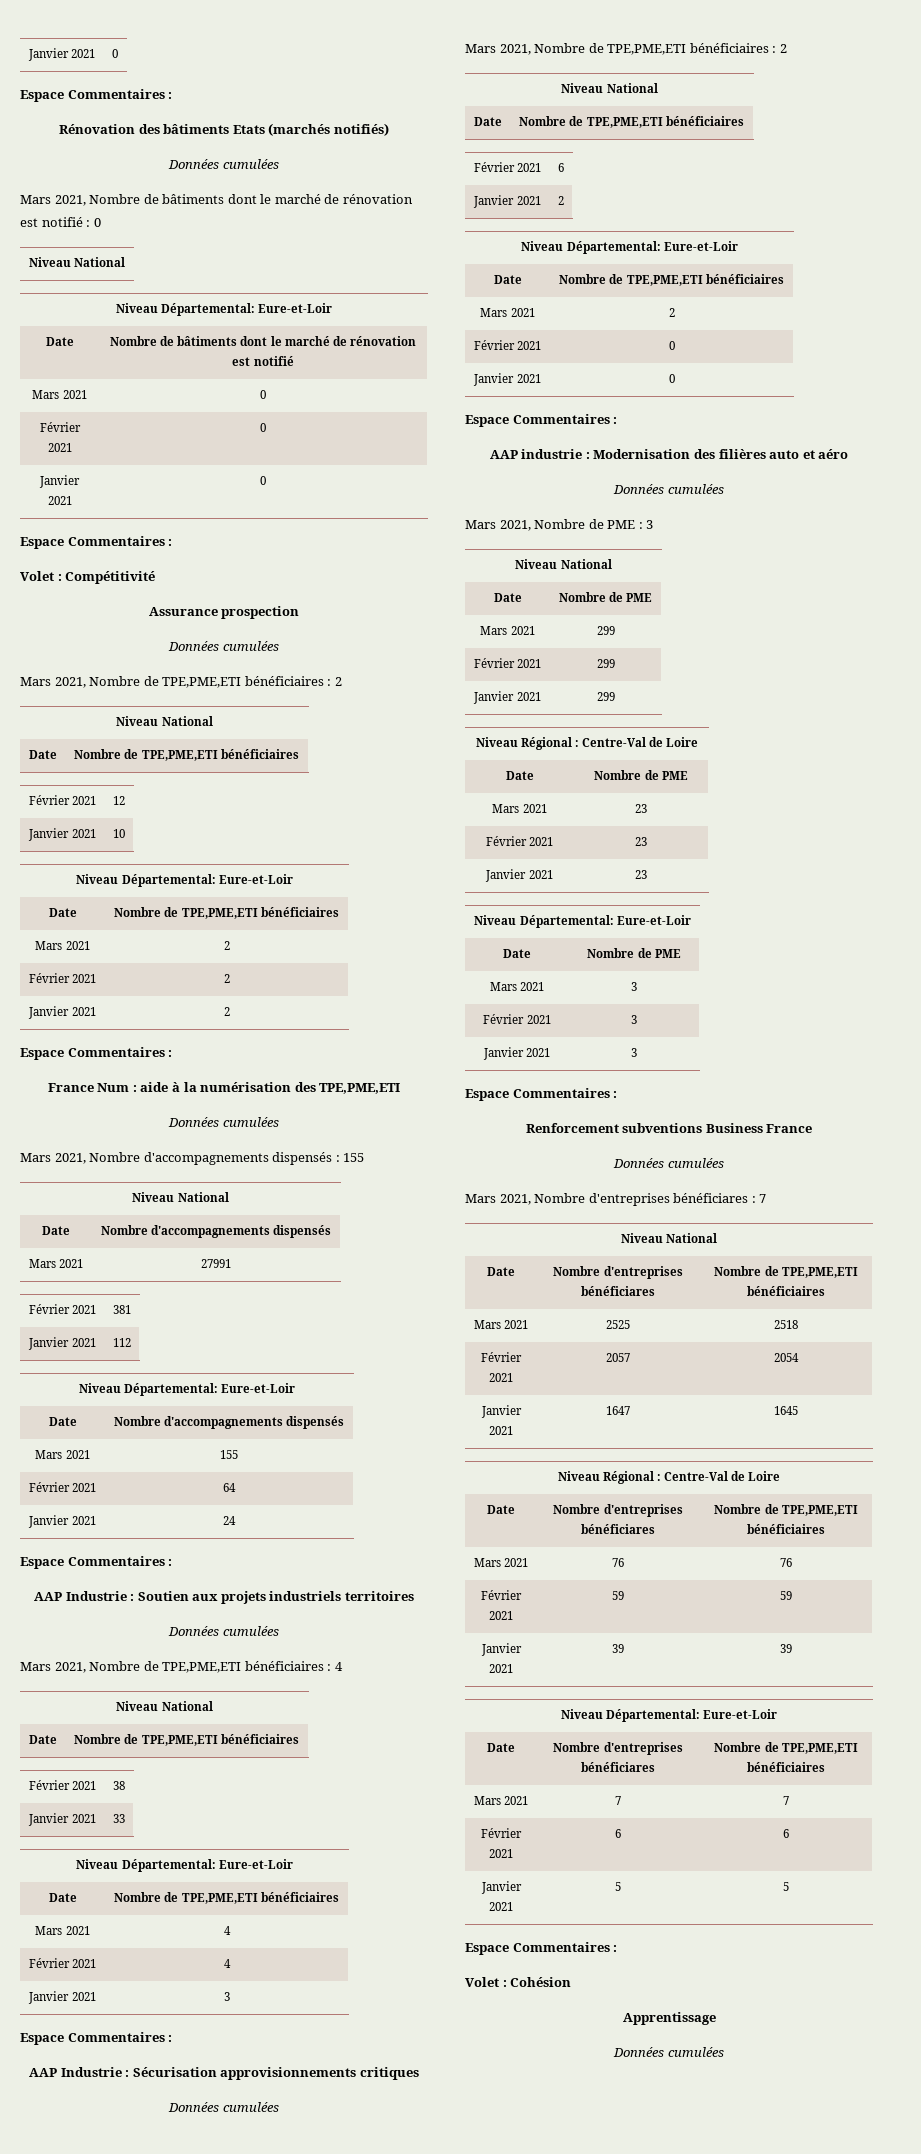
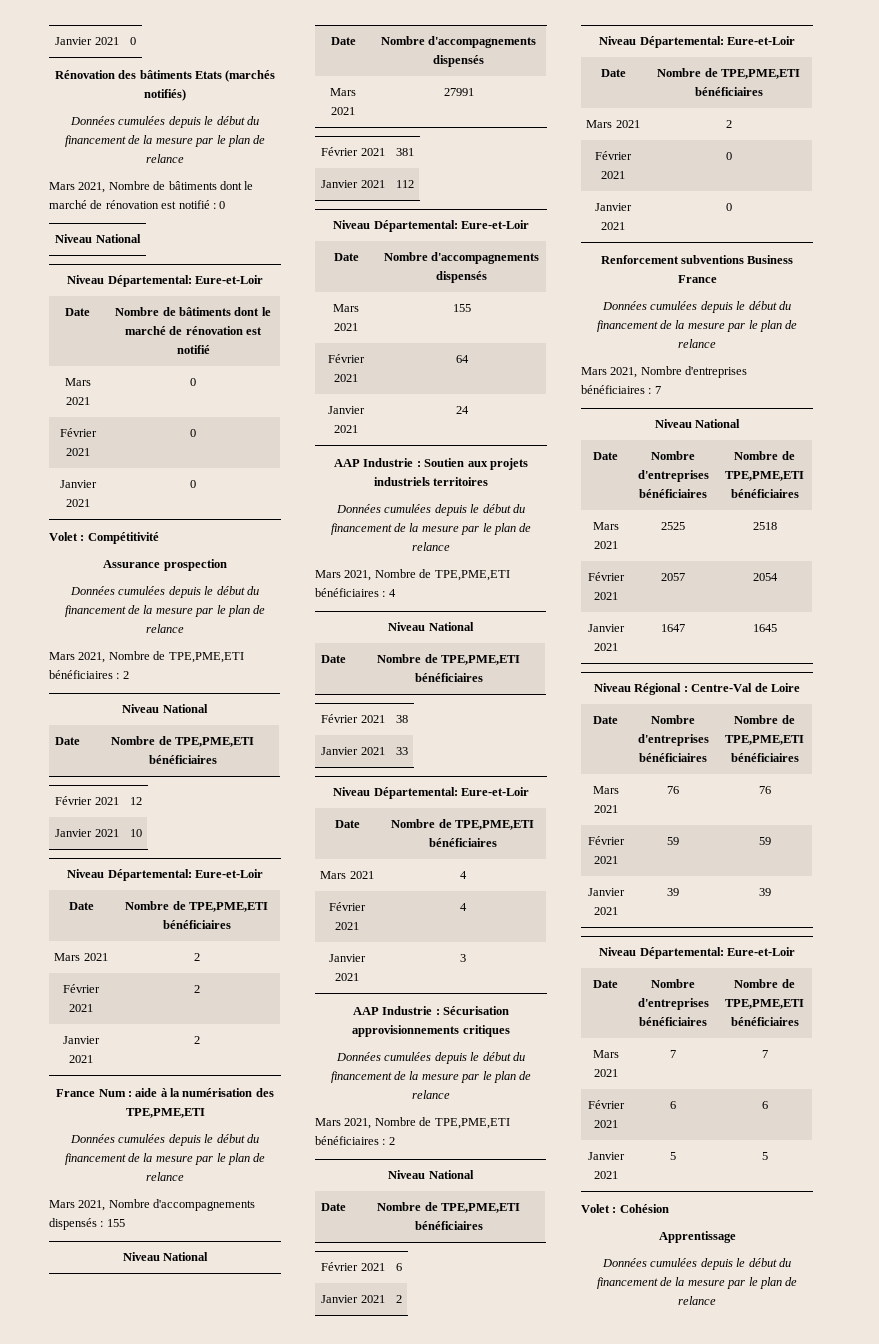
[27,48,96,61] [112,49,118,58] [20,89,173,102] Janvier 2021 | 0 // Espace Commentaires : -> [55,37,119,45] [130,37,136,45] Janvier 2021 | 0
(279, 164) none -> [168,116,259,128] [64,135,266,147] [146,154,184,163] depuis le début du financement de la mesure par le plan de relance
[20,536,173,549] // Espace Commentaires : -> (196, 484) none
(279, 646) none -> [168,586,259,598] [64,605,266,617] [146,624,184,633] depuis le début du financement de la mesure par le plan de relance
[20,1047,173,1060] // Espace Commentaires : -> (200, 1040) none
(279, 1122) none -> [168,1134,259,1146] [64,1153,266,1165] [146,1172,184,1181] depuis le début du financement de la mesure par le plan de relance
[20,1556,173,1569] // Espace Commentaires : -> (469, 410) none
(279, 1631) none -> [434,504,525,516] [330,523,532,535] [412,542,450,551] depuis le début du financement de la mesure par le plan de relance
[20,2032,173,2045] // Espace Commentaires : -> (466, 958) none
(279, 2107) none -> [434,1052,525,1064] [330,1071,532,1083] [412,1090,450,1099] depuis le début du financement de la mesure par le plan de relance
[465,414,618,427] [489,449,849,459] [613,484,724,494] [465,519,654,531] [515,559,612,569] [493,593,522,602] [558,592,653,602] [480,626,535,635] [596,626,615,635] [473,658,542,668] [596,659,615,668] [473,691,541,704] [596,692,615,701] [475,737,699,750] [505,771,534,780] [594,770,688,780] [492,804,547,813] [635,804,647,813] [485,836,554,846] [635,837,647,846] [485,869,553,882] [635,870,647,879] [474,915,691,928] [503,949,531,958] [587,948,681,958] [489,982,545,991] [631,982,637,991] [483,1014,551,1024] [631,1015,637,1024] [482,1047,551,1060] [631,1048,637,1057] [465,1088,618,1101] // Espace Commentaires : // AAP industrie : Modernisation des filières auto et aéro // Données cumulées // Mars 2021, Nombre de PME : 3 // Niveau National // Date | Nombre de PME // Mars 2021 | 299 // Février 2021 | 299 // Janvier 2021 | 299 // Niveau Régional : Centre-Val de Loire // Date | Nombre de PME // Mars 2021 | 23 // Février 2021 | 23 // Janvier 2021 | 23 // Niveau Départemental: Eure-et-Loir // Date | Nombre de PME // Mars 2021 | 3 // Février 2021 | 3 // Janvier 2021 | 3 // Espace Commentaires : -> (732, 207) none
(724, 1163) none -> [700,301,791,313] [596,320,798,332] [678,339,716,348] depuis le début du financement de la mesure par le plan de relance
[673,1193,749,1203] bénéficiares -> [581,385,645,394] bénéficiaires
[581,1286,655,1296] bénéficiares -> [639,489,707,498] bénéficiaires
[581,1524,655,1534] bénéficiares -> [639,753,707,762] bénéficiaires
[581,1762,655,1772] bénéficiares -> [639,1017,707,1026] bénéficiaires
[465,1942,618,1955] // Espace Commentaires : -> (768, 1156) none
(724, 2052) none -> [700,1258,791,1270] [596,1277,798,1289] [678,1296,716,1305] depuis le début du financement de la mesure par le plan de relance

